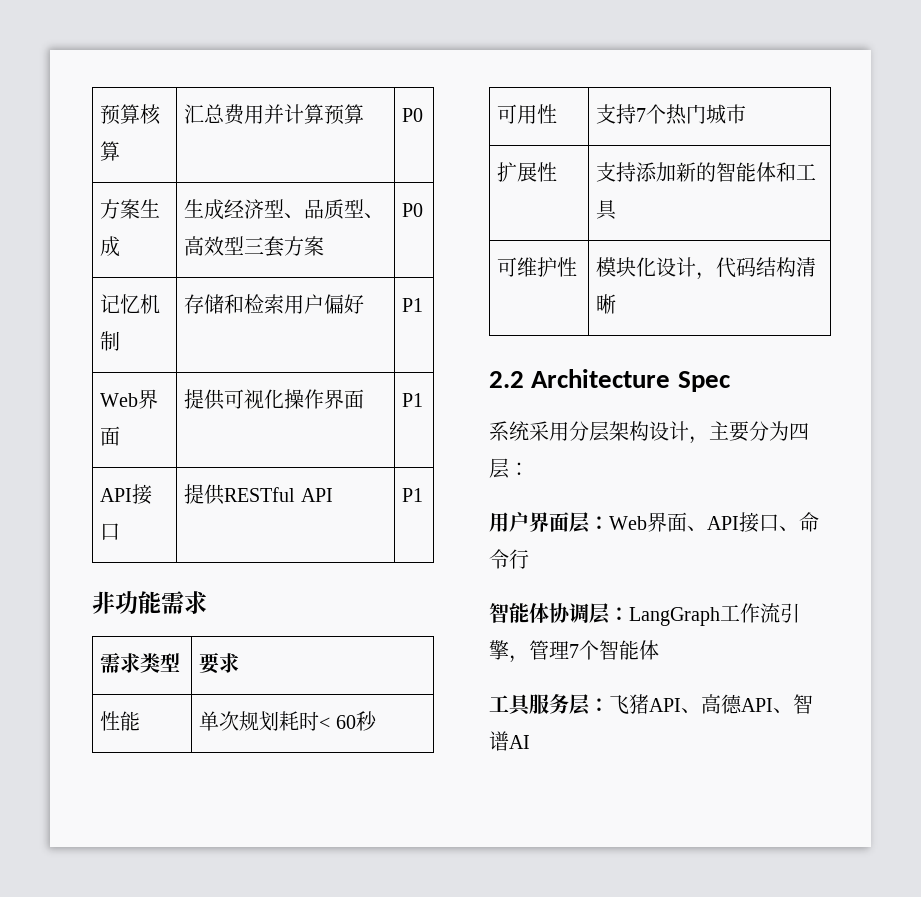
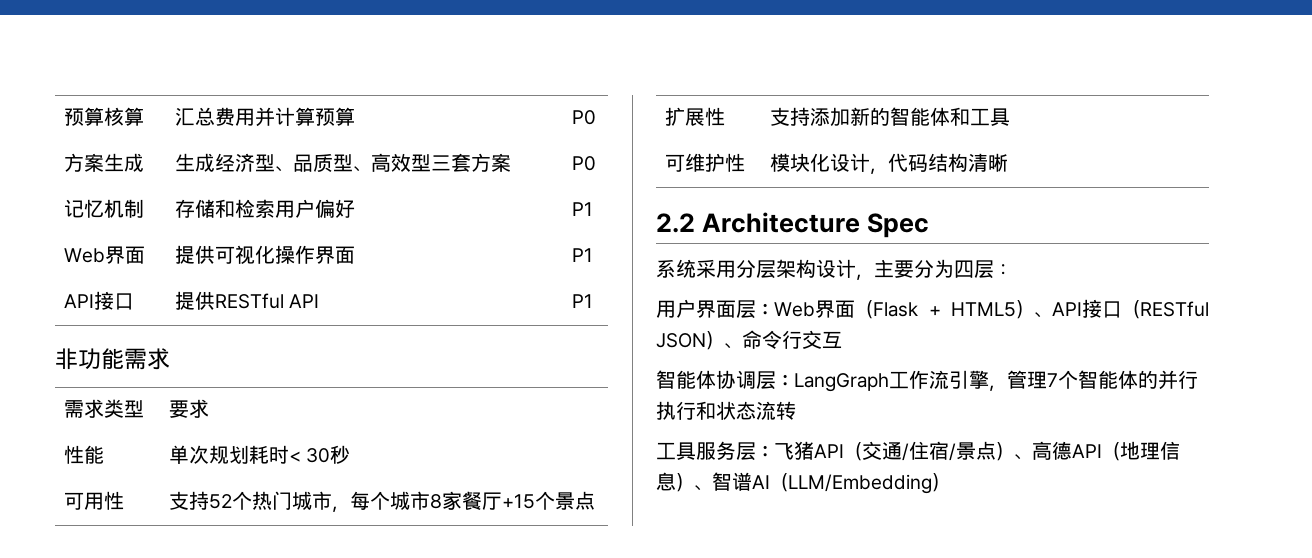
[335,715,356,729] 60 -> [306,448,331,463] 30
[636,108,647,122] 7 -> [209,494,233,509] 52
(747, 114) none -> [332,491,596,512] ，每个城市8家餐厅+15个景点
[687,512,779,533] 、API接口 -> [855,299,1209,319] [656,331,724,350] （Flask + HTML5）、API接口（RESTful JSON）
(529, 559) none -> [802,330,842,349] 交互
(659, 650) none -> [1138,370,1198,390] [656,401,796,420] 的并行执行和状态流转
[681,694,773,714] 、高德API -> [844,441,1180,461] [656,472,694,492] （交通/住宿/景点）、高德API（地理信息）
(530, 742) none -> [770,473,950,494] （LLM/Embedding）

